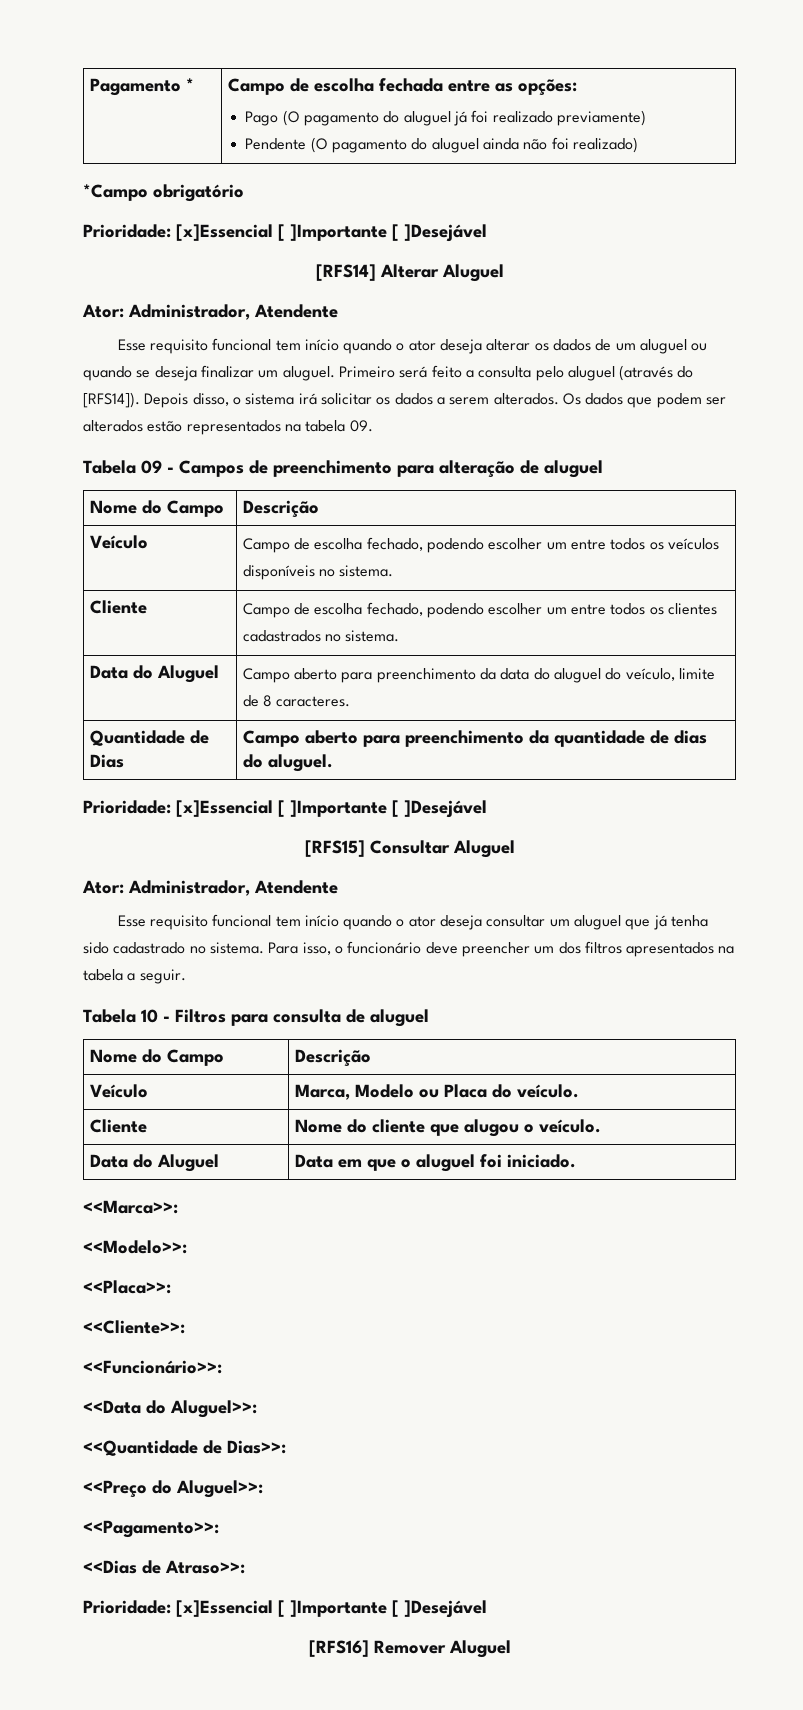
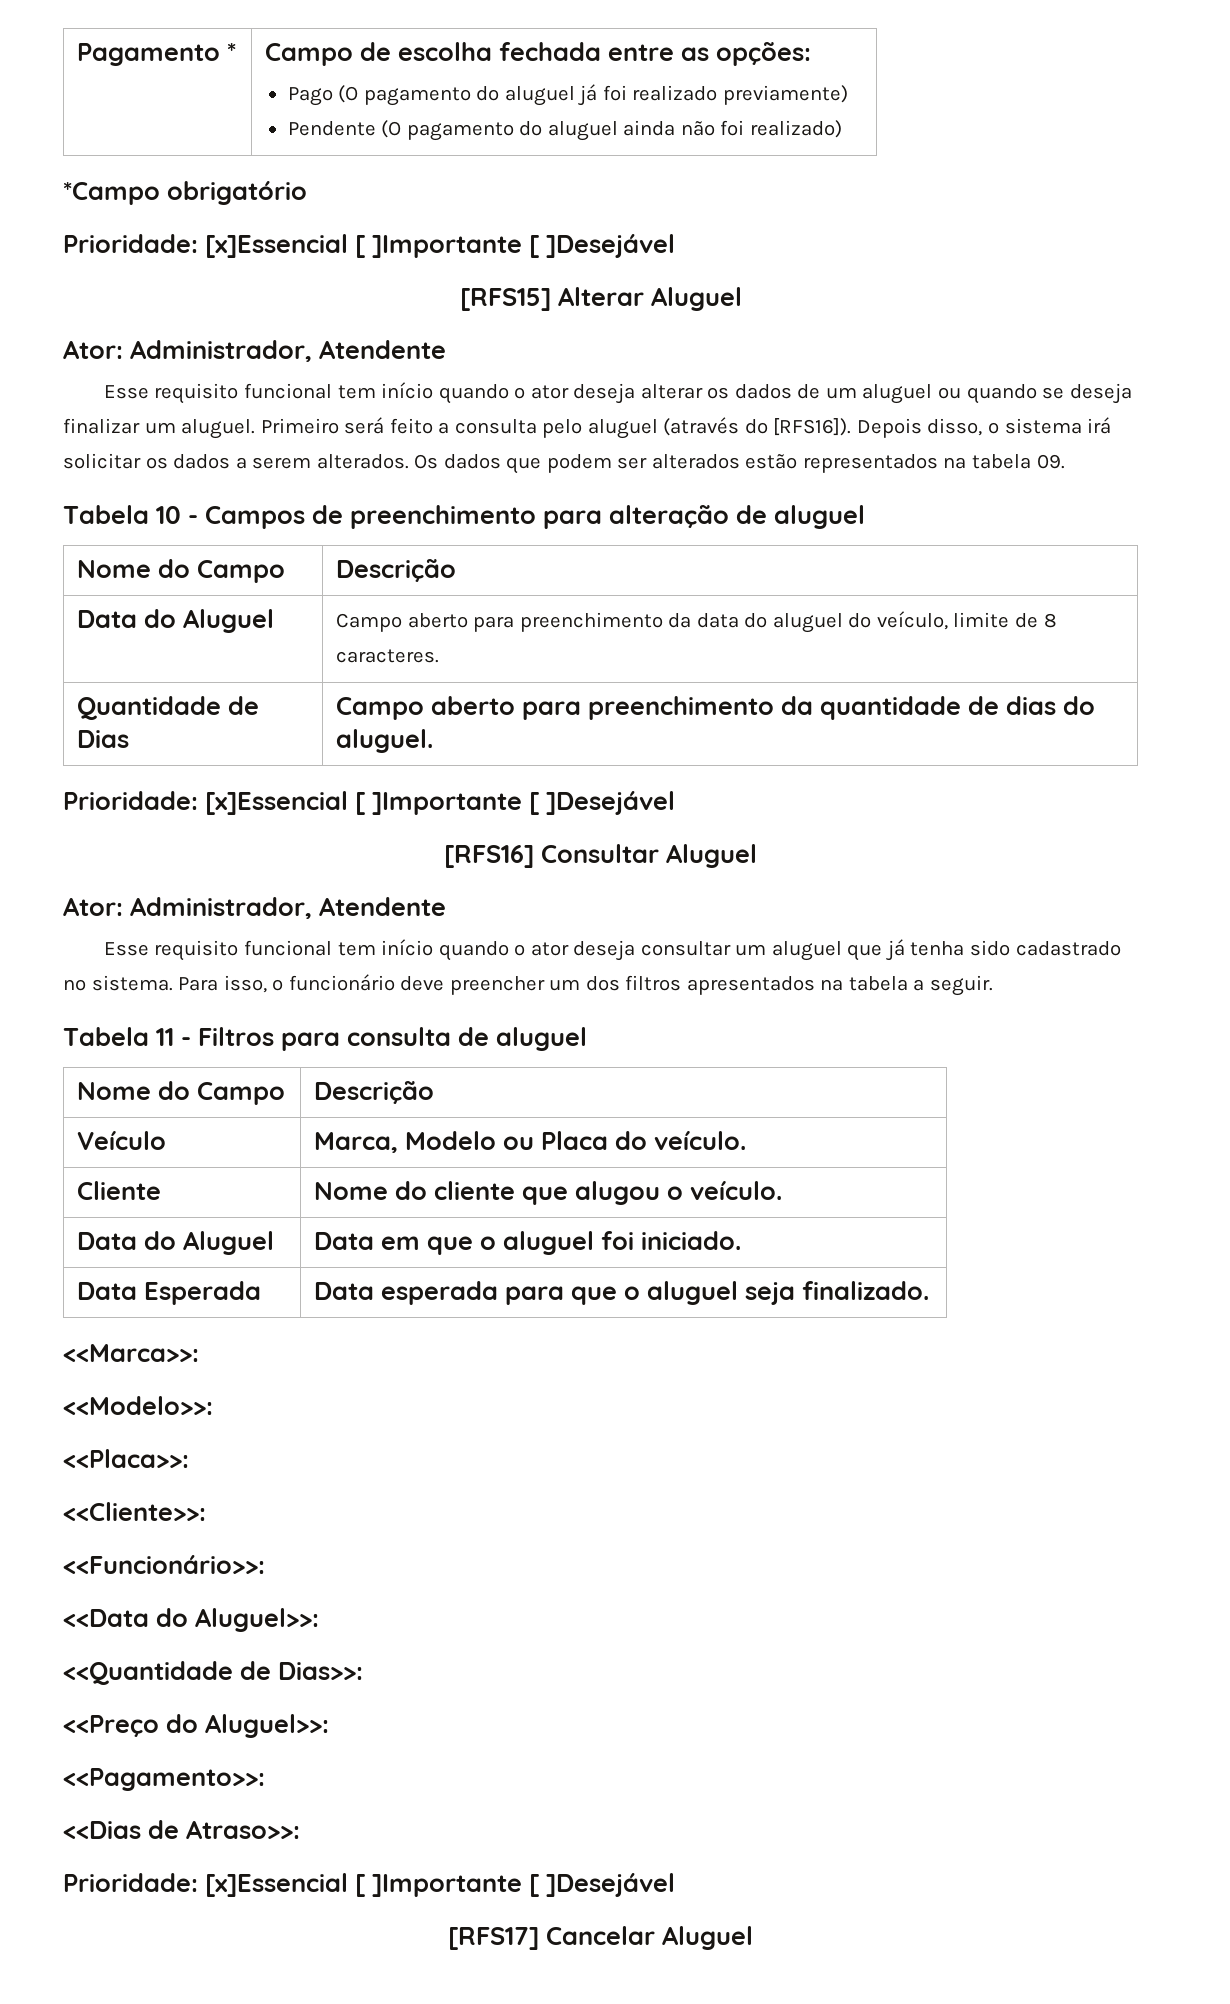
[315,264,376,281] [RFS14] -> [459,288,551,311] [RFS15]
[83,392,140,408] [RFS14]). -> [773,418,852,436] [RFS16]).
[141,460,162,474] 09 -> [156,506,181,524] 10
[89,535,148,549] [242,537,719,553] [242,565,394,580] [89,600,147,614] [242,602,717,618] [242,630,400,642] // Veículo | Campo de escolha fechado, podendo escolher um entre todos os veículos disponíveis no sistema. // Cliente | Campo de escolha fechado, podendo escolher um entre todos os clientes cadastrados no sistema. -> (457, 570) none
[304,840,365,857] [RFS15] -> [444,845,534,868] [RFS16]
[141,1009,158,1023] 10 -> [156,1028,174,1046] 11
(576, 1161) none -> [77,1281,262,1305] [314,1281,930,1305] // Data Esperada | Data esperada para que o aluguel seja finalizado.
[308,1640,446,1657] [RFS16] Remover -> [448,1926,655,1950] [RFS17] Cancelar

